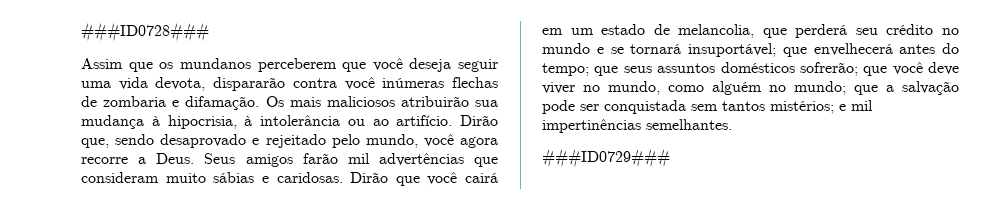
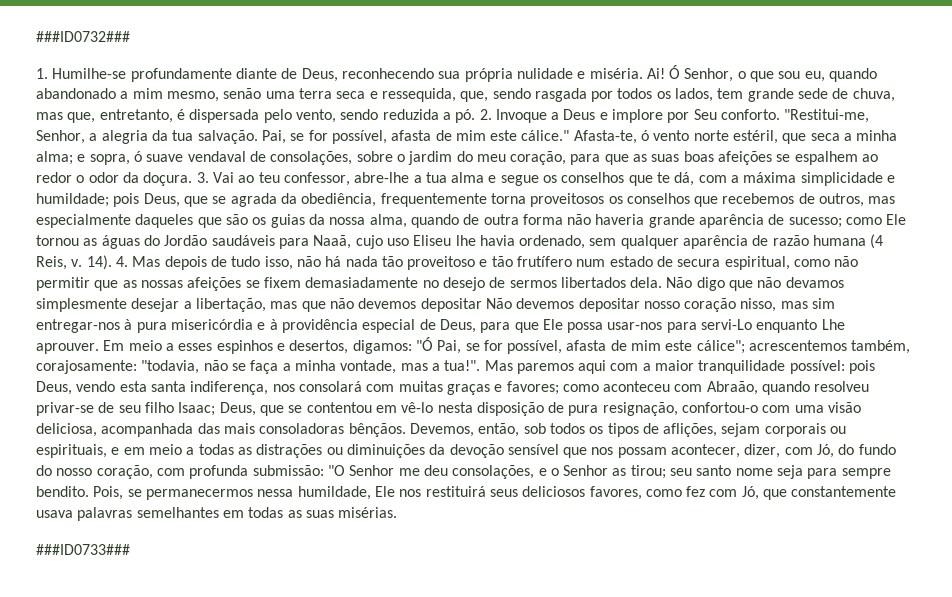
[81,22,209,42] [81,58,498,72] [81,77,498,91] [81,96,498,110] [81,115,498,129] [81,134,498,148] [81,153,498,167] [81,172,498,186] [542,24,959,38] [542,43,959,57] [542,62,959,76] [542,81,959,95] [542,100,873,114] [542,119,732,133] [542,148,670,168] ###ID0728### // Assim que os mundanos perceberem que você deseja seguir uma vida devota, dispararão contra você inúmeras flechas de zombaria e difamação. Os mais maliciosos atribuirão sua mudança à hipocrisia, à intolerância ou ao artifício. Dirão que, sendo desaprovado e rejeitado pelo mundo, você agora recorre a Deus. Seus amigos farão mil advertências que consideram muito sábias e caridosas. Dirão que você cairá em um estado de melancolia, que perderá seu crédito no mundo e se tornará insuportável; que envelhecerá antes do tempo; que seus assuntos domésticos sofrerão; que você deve viver no mundo, como alguém no mundo; que a salvação pode ser conquistada sem tantos mistérios; e mil impertinências semelhantes. // ###ID0729### -> [36,31,130,42] [36,65,878,82] [36,88,895,102] [36,109,870,123] [36,130,898,144] [36,151,879,165] [36,172,896,186] [36,193,896,207] [36,214,907,228] [36,234,884,249] [36,255,859,270] [36,277,844,291] [36,298,836,312] [36,319,845,333] [36,337,911,354] [36,360,876,374] [36,381,870,395] [36,402,862,416] [36,423,847,437] [36,444,896,458] [36,465,891,479] [36,486,897,500] [36,507,398,521] [36,544,130,555] ###ID0732### // 1. Humilhe-se profundamente diante de Deus, reconhecendo sua própria nulidade e miséria. Ai! Ó Senhor, o que sou eu, quando abandonado a mim mesmo, senão uma terra seca e ressequida, que, sendo rasgada por todos os lados, tem grande sede de chuva, mas que, entretanto, é dispersada pelo vento, sendo reduzida a pó. 2. Invoque a Deus e implore por Seu conforto. "Restitui-me, Senhor, a alegria da tua salvação. Pai, se for possível, afasta de mim este cálice." Afasta-te, ó vento norte estéril, que seca a minha alma; e sopra, ó suave vendaval de consolações, sobre o jardim do meu coração, para que as suas boas afeições se espalhem ao redor o odor da doçura. 3. Vai ao teu confessor, abre-lhe a tua alma e segue os conselhos que te dá, com a máxima simplicidade e humildade; pois Deus, que se agrada da obediência, frequentemente torna proveitosos os conselhos que recebemos de outros, mas especialmente daqueles que são os guias da nossa alma, quando de outra forma não haveria grande aparência de sucesso; como Ele tornou as águas do Jordão saudáveis para Naaã, cujo uso Eliseu lhe havia ordenado, sem qualquer aparência de razão humana (4 Reis, v. 14). 4. Mas depois de tudo isso, não há nada tão proveitoso e tão frutífero num estado de secura espiritual, como não permitir que as nossas afeições se fixem demasiadamente no desejo de sermos libertados dela. Não digo que não devamos simplesmente desejar a libertação, mas que não devemos depositar Não devemos depositar nosso coração nisso, mas sim entregar-nos à pura misericórdia e à providência especial de Deus, para que Ele possa usar-nos para servi-Lo enquanto Lhe aprouver. Em meio a esses espinhos e desertos, digamos: "Ó Pai, se for possível, afasta de mim este cálice"; acrescentemos também, corajosamente: "todavia, não se faça a minha vontade, mas a tua!". Mas paremos aqui com a maior tranquilidade possível: pois Deus, vendo esta santa indiferença, nos consolará com muitas graças e favores; como aconteceu com Abraão, quando resolveu privar-se de seu filho Isaac; Deus, que se contentou em vê-lo nesta disposição de pura resignação, confortou-o com uma visão deliciosa, acompanhada das mais consoladoras bênçãos. Devemos, então, sob todos os tipos de aflições, sejam corporais ou espirituais, e em meio a todas as distrações ou diminuições da devoção sensível que nos possam acontecer, dizer, com Jó, do fundo do nosso coração, com profunda submissão: "O Senhor me deu consolações, e o Senhor as tirou; seu santo nome seja para sempre bendito. Pois, se permanecermos nessa humildade, Ele nos restituirá seus deliciosos favores, como fez com Jó, que constantemente usava palavras semelhantes em todas as suas misérias. // ###ID0733###

